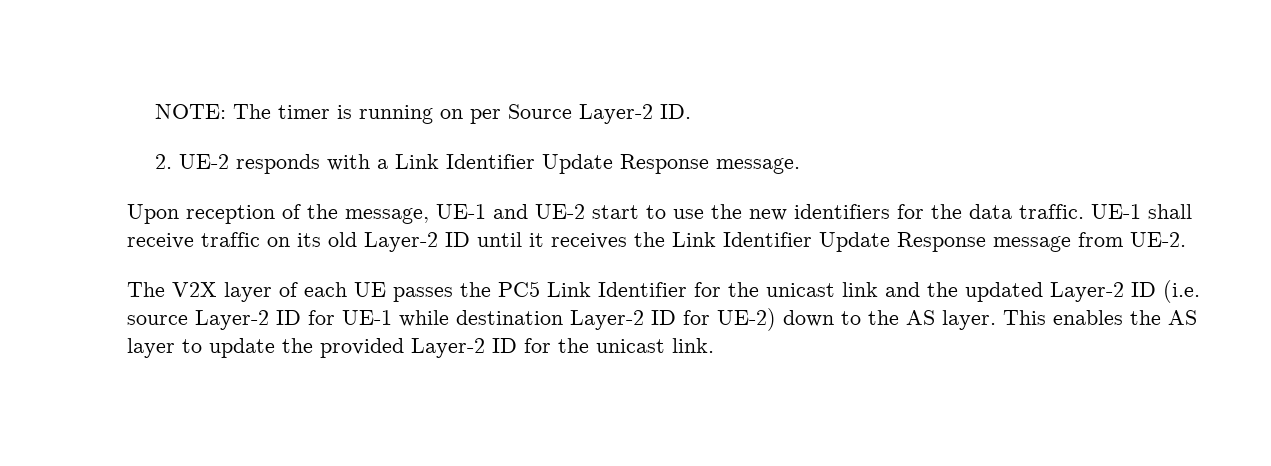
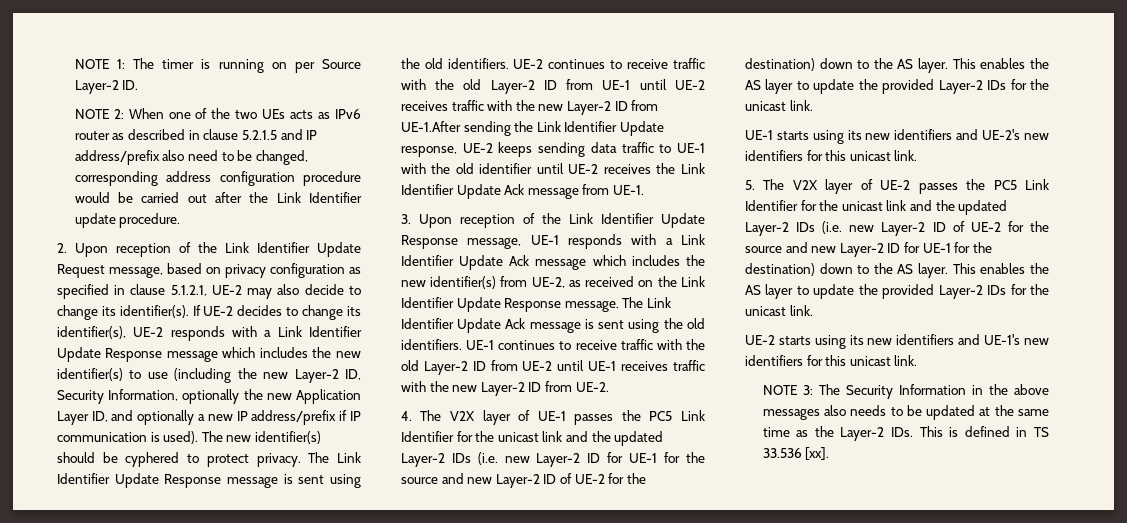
[154,104,226,119] NOTE: -> [74,59,125,69] NOTE 1:
[154,154,172,169] 2. -> [74,108,361,119] [74,129,318,140] [74,150,308,165] [74,171,361,186] [74,192,363,203] [74,213,181,228] [56,242,362,257] [56,263,361,278] [56,284,361,299] [56,305,362,320] [56,326,126,339] NOTE 2: When one of the two UEs acts as IPv6 router as described in clause 5.2.1.5 and IP address/prefix also need to be changed, corresponding address configuration procedure would be carried out after the Link Identifier update procedure. // 2. Upon reception of the Link Identifier Update Request message, based on privacy configuration as specified in clause 5.1.2.1, UE-2 may also decide to change its identifier(s). If UE-2 decides to change its identifier(s),
[715,158,800,174] [126,204,639,224] message. // Upon reception of the message, UE-1 and UE-2 start -> [166,347,361,362] [56,368,123,381] message which includes the new identifier(s)
[710,204,1192,221] [126,232,544,252] the new identifiers for the data traffic. UE-1 shall receive traffic on its old Layer-2 ID until it -> [174,368,361,383] [56,389,361,404] [56,410,361,425] [56,431,322,444] [56,452,362,467] [56,473,361,488] [400,58,705,69] [400,79,705,94] [400,100,659,115] [400,121,665,136] [400,142,705,157] [400,163,599,174] (including the new Layer-2 ID, Security Information, optionally the new Application Layer ID, and optionally a new IP address/prefix if IP communication is used). The new identifier(s) should be cyphered to protect privacy. The Link Identifier Update Response message is sent using the old identifiers. UE-2 continues to receive traffic with the old Layer-2 ID from UE-1 until UE-2 receives traffic with the new Layer-2 ID from UE-1.After sending the Link Identifier Update response, UE-2 keeps sending data traffic to UE-1 with the old identifier until UE-2
[896,232,1071,252] Response message -> [504,184,645,199] [400,213,705,228] [400,234,705,249] [400,255,705,270] [400,276,705,289] [400,297,672,312] [400,318,705,333] [400,339,705,350] [400,360,705,375] [400,381,542,396] Ack message from UE-1. // 3. Upon reception of the Link Identifier Update Response message, UE-1 responds with a Link Identifier Update Ack message which includes the new identifier(s) from UE-2, as received on the Link Identifier Update Response message. The Link Identifier Update Ack message is sent using the old identifiers. UE-1 continues to receive traffic with the old Layer-2 ID from UE-2 until UE-1 receives traffic with the new Layer-2 ID
[126,282,386,302] The V2X layer of each UE -> [400,410,566,425] 4. The V2X layer of UE-1
[1130,280,1200,303] [126,308,776,331] ID (i.e. source Layer-2 ID for UE-1 while destination Layer-2 ID for UE-2) -> [451,452,705,467] [400,473,647,488] [744,58,815,71] IDs (i.e. new Layer-2 ID for UE-1 for the source and new Layer-2 ID of UE-2 for the destination)
[491,338,714,353] ID for the unicast link. -> [987,79,1049,90] [744,100,813,111] [744,129,1049,144] [744,150,918,161] [744,179,1049,194] [744,200,1008,215] [744,221,1049,236] [744,242,993,257] [744,263,1049,278] [744,284,1049,299] [744,305,813,316] [744,334,1049,349] [744,355,918,366] [762,384,1049,399] [762,405,1049,420] [762,426,1049,441] [762,447,830,460] IDs for the unicast link. // UE-1 starts using its new identifiers and UE-2's new identifiers for this unicast link. // 5. The V2X layer of UE-2 passes the PC5 Link Identifier for the unicast link and the updated Layer-2 IDs (i.e. new Layer-2 ID of UE-2 for the source and new Layer-2 ID for UE-1 for the destination) down to the AS layer. This enables the AS layer to update the provided Layer-2 IDs for the unicast link. // UE-2 starts using its new identifiers and UE-1's new identifiers for this unicast link. // NOTE 3: The Security Information in the above messages also needs to be updated at the same time as the Layer-2 IDs. This is defined in TS 33.536 [xx].

